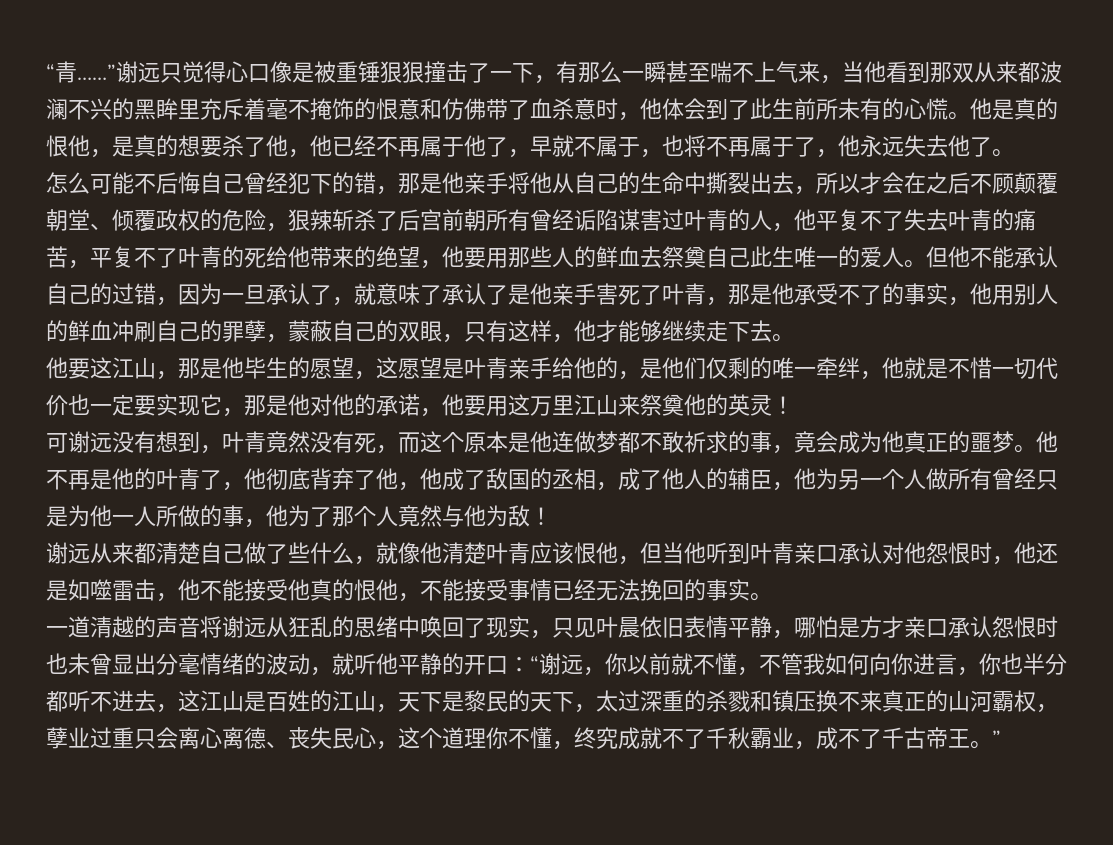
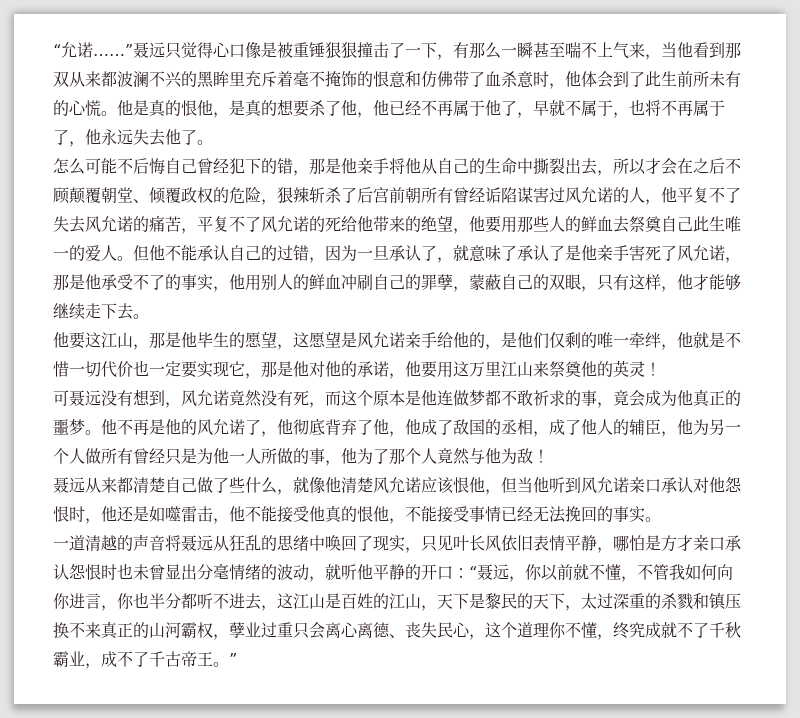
[46,61,138,83] “青……”谢 -> [53,42,149,58] “允诺……”聂
[684,209,728,231] 叶青 -> [565,187,613,204] 风允诺
[948,209,992,231] 叶青 -> [85,216,133,233] 风允诺
[178,246,222,268] 叶青 -> [261,216,309,233] 风允诺
[662,283,706,305] 叶青 -> [677,245,725,262] 风允诺
[464,357,508,379] 叶青 -> [357,332,405,349] 风允诺
[68,431,90,453] 谢 -> [69,390,85,406] 聂
[222,431,266,453] 叶青 -> [181,390,229,407] 风允诺
[156,468,200,490] 叶青 -> [197,419,245,436] 风允诺
[46,542,68,564] 谢 -> [53,477,69,493] 聂
[486,542,530,564] 叶青 -> [373,477,421,494] 风允诺
[750,542,794,564] 叶青 -> [581,477,629,494] 风允诺
[222,616,244,638] 谢 -> [181,535,197,551] 聂
[618,617,640,638] 晨 -> [469,535,501,552] 长风
[539,653,561,675] 谢 -> [477,564,493,580] 聂

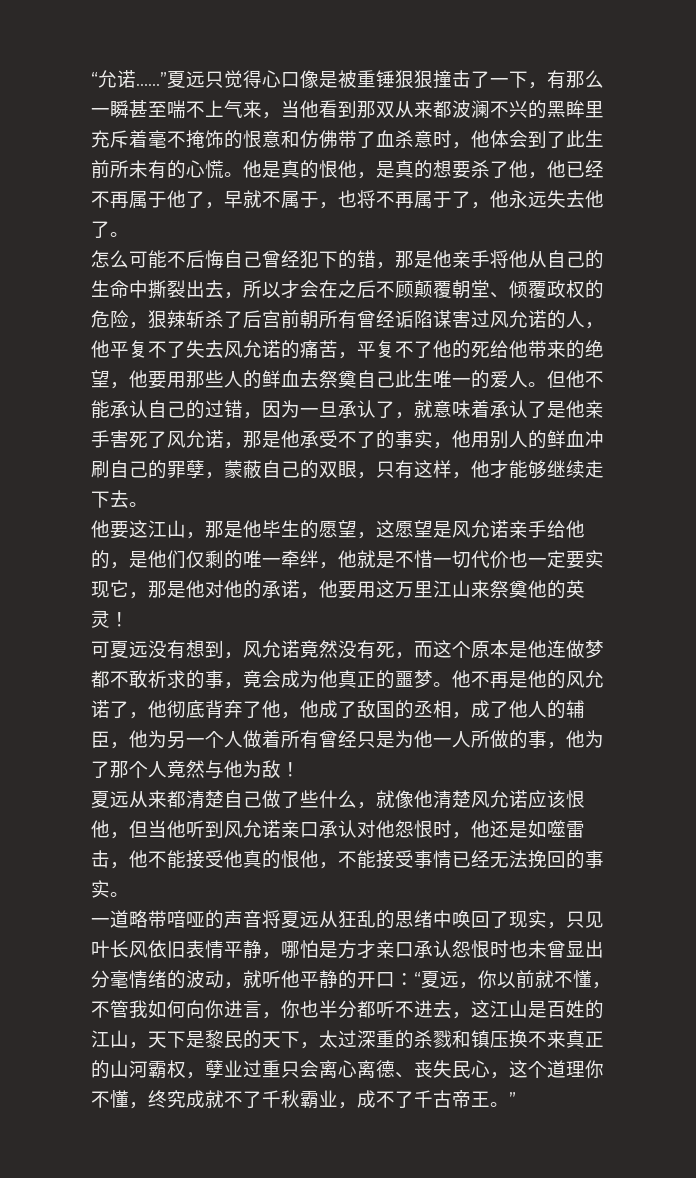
[133,42,149,58] 聂 -> [167,71,186,88] 夏
[261,216,309,233] 风允诺 -> [433,340,452,358] 他
[501,245,517,261] 了 -> [471,400,490,418] 着
[69,390,85,406] 聂 -> [110,641,129,658] 夏
(101, 456) none -> [262,730,281,748] 着
[53,477,69,493] 聂 -> [91,791,110,808] 夏
[85,535,117,551] 清越 -> [129,910,205,928] 略带喑哑
[181,535,197,551] 聂 -> [281,911,300,928] 夏
[477,564,493,580] 聂 -> [421,971,440,988] 夏

